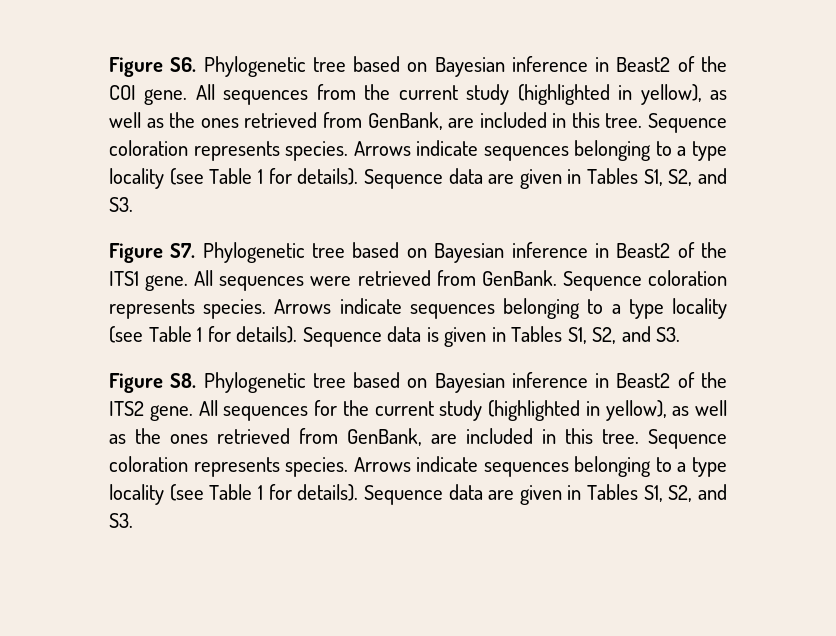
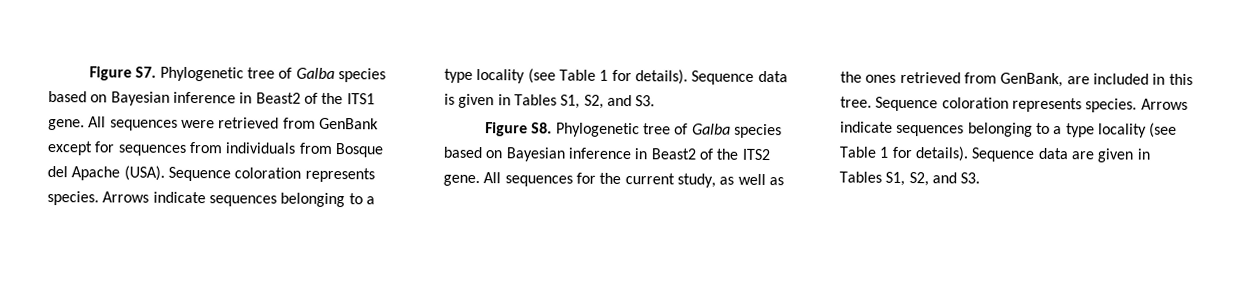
[109,56,727,77] [109,84,702,105] Figure S6. Phylogenetic tree based on Bayesian inference in Beast2 of the COI gene. All sequences from the current study (highlighted in yellow), -> [89,66,387,83] [48,91,375,106] [48,116,379,131] [47,141,384,158] [47,165,375,183] [47,191,375,208] [444,68,788,85] [444,93,656,109] [485,122,783,139] [443,146,770,162] [443,172,716,188] Figure S7. Phylogenetic tree of Galba species based on Bayesian inference in Beast2 of the ITS1 gene. All sequences were retrieved from GenBank except for sequences from individuals from Bosque del Apache (USA). Sequence coloration represents species. Arrows indicate sequences belonging to a type locality (see Table 1 for details). Sequence data is given in Tables S1, S2, and S3. // Figure S8. Phylogenetic tree of Galba species based on Bayesian inference in Beast2 of the ITS2 gene. All sequences for the current study,
[109,242,727,263] [109,270,727,291] [109,298,727,319] [109,326,681,347] [109,372,727,393] [109,400,727,421] [109,428,727,449] [109,456,727,477] [109,484,728,505] [109,513,133,528] // Figure S7. Phylogenetic tree based on Bayesian inference in Beast2 of the ITS1 gene. All sequences were retrieved from GenBank. Sequence coloration represents species. Arrows indicate sequences belonging to a type locality (see Table 1 for details). Sequence data is given in Tables S1, S2, and S3. // Figure S8. Phylogenetic tree based on Bayesian inference in Beast2 of the ITS2 gene. All sequences for the current study (highlighted in yellow), as well as the ones retrieved from GenBank, are included in this tree. Sequence coloration represents species. Arrows indicate sequences belonging to a type locality (see Table 1 for details). Sequence data are given in Tables S1, S2, and S3. -> (981, 178) none

